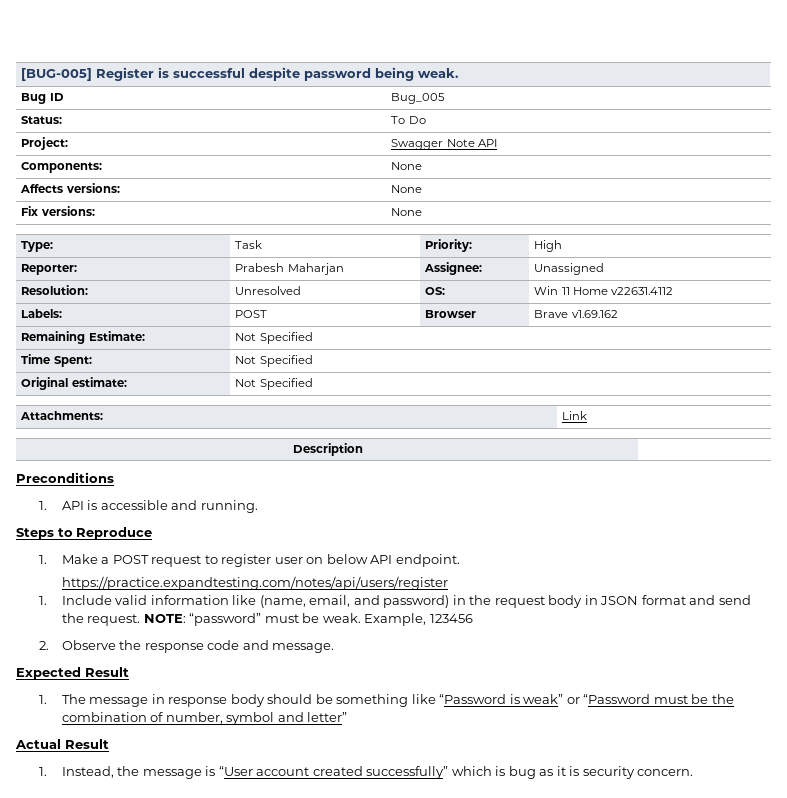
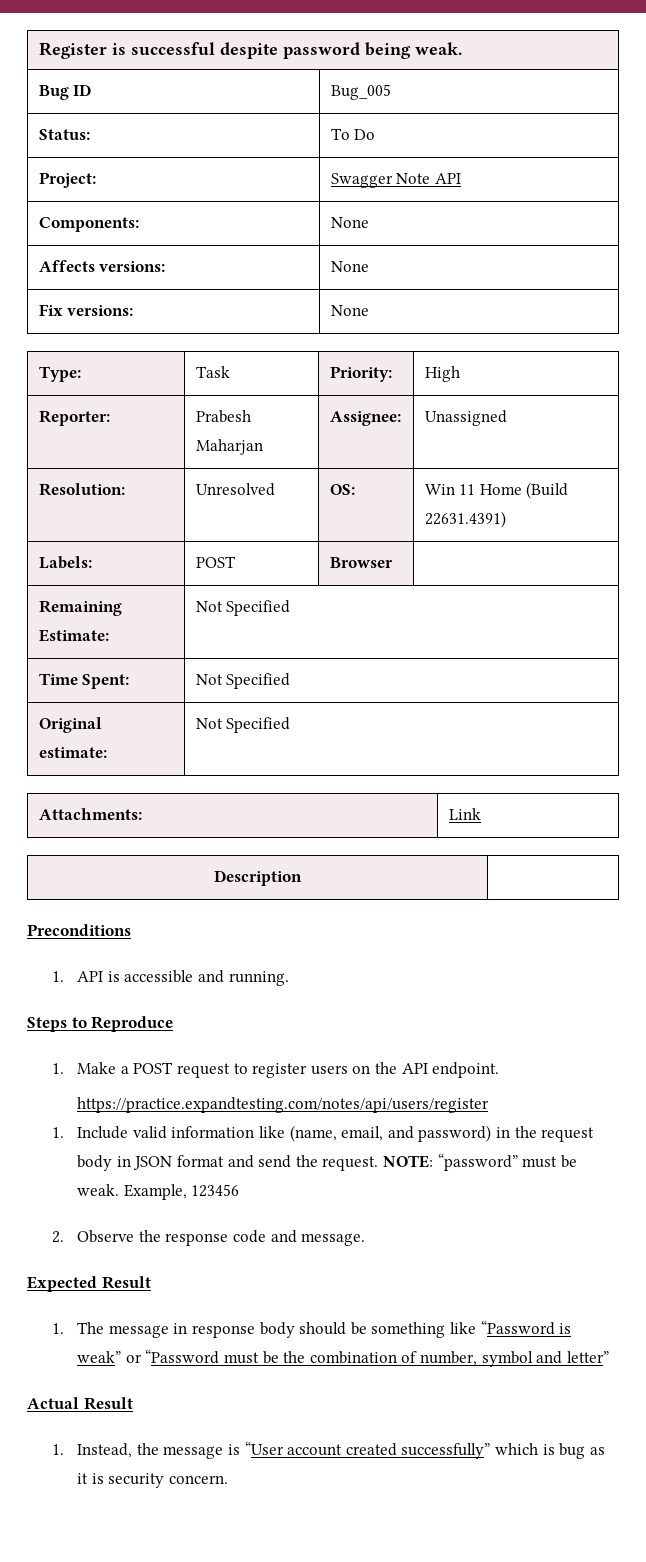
[21,68,93,81] [BUG-005] -> (38, 50) none
[610,287,673,295] v22631.4112 -> [526,482,569,499] [424,511,506,528] (Build 22631.4391)
[534,310,618,318] Brave v1.69.162 -> (393, 562) none
[274,554,368,564] user on below -> [310,1062,397,1075] users on the

